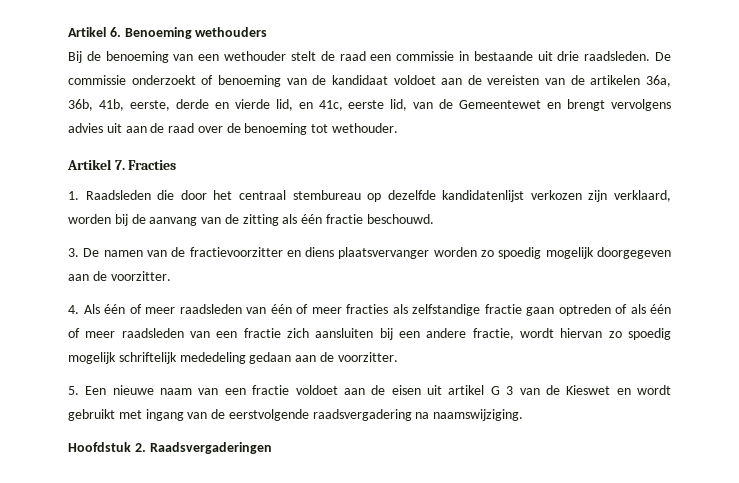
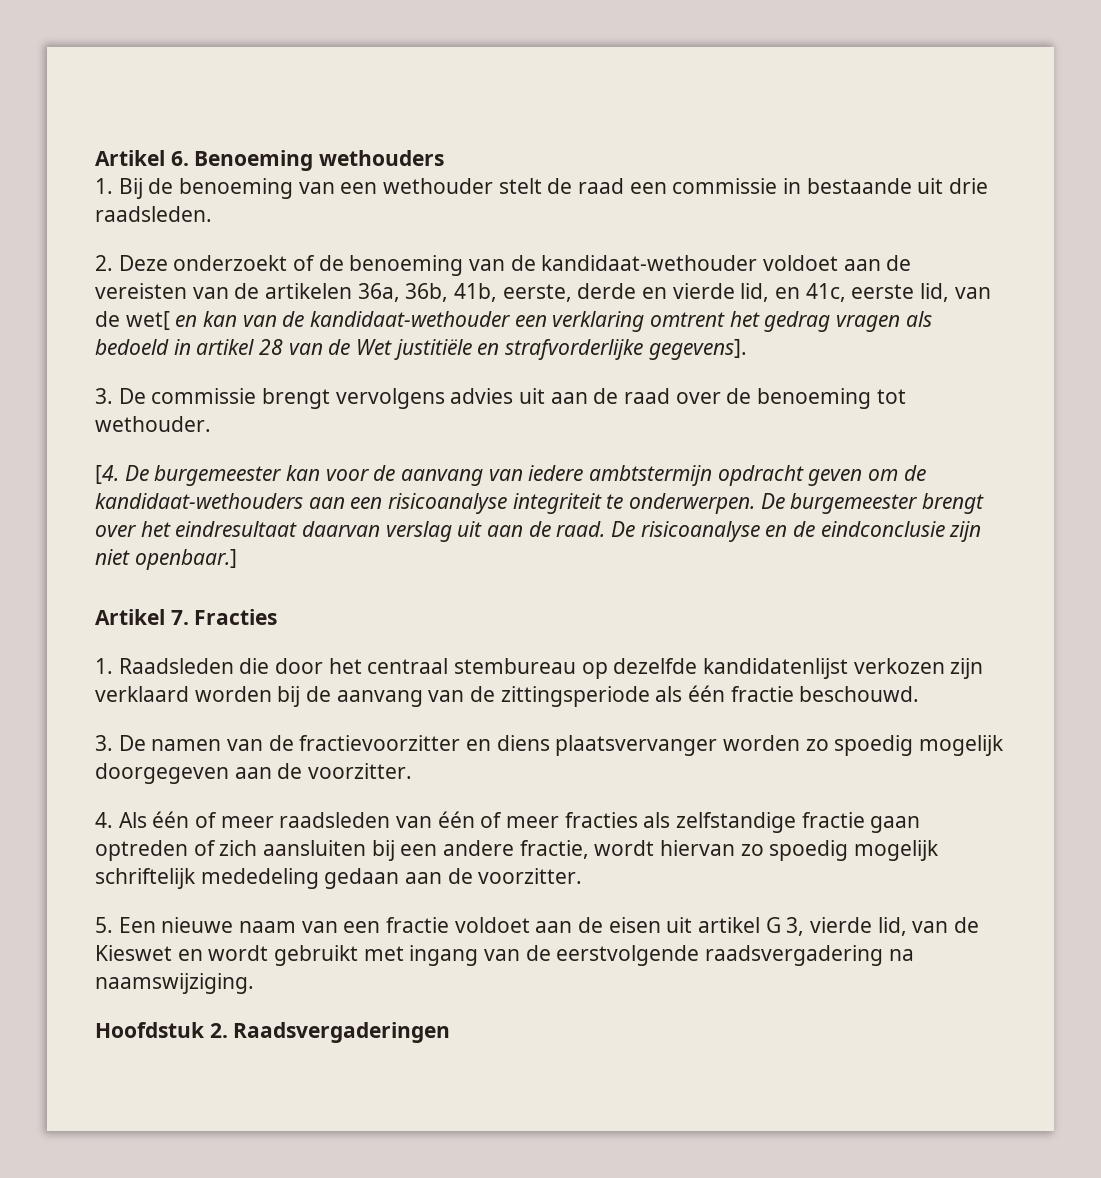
(268, 32) none -> [95,178,113,194] 1.
[655,52,671,61] [68,75,126,85] De commissie -> [95,255,168,271] // 2. Deze
(214, 80) none -> [318,255,344,271] de
[331,75,388,85] kandidaat -> [541,255,758,271] kandidaat-wethouder
[459,100,562,109] Gemeentewet en -> [125,311,932,332] [95,339,747,360] [95,388,257,404] wet[ en kan van de kandidaat-wethouder een verklaring omtrent het gedrag vragen als bedoeld in artikel 28 van de Wet justitiële en strafvorderlijke gegevens]. // 3. De commissie
(399, 128) none -> [95,465,926,486] [95,493,985,514] [95,521,982,542] [95,549,237,570] // [4. De burgemeester kan voor de aanvang van iedere ambtstermijn opdracht geven om de kandidaat-wethouders aan een risicoanalyse integriteit te onderwerpen. De burgemeester brengt over het eindresultaat daarvan verslag uit aan de raad. De risicoanalyse en de eindconclusie zijn niet openbaar.]
[614,190,671,202] verklaard, -> [95,686,189,702] verklaard
[242,214,279,226] zitting -> [500,686,650,707] zittingsperiode
[630,304,671,314] [68,328,281,338] als één of meer raadsleden van een fractie -> (216, 848) none
[506,386,514,395] 3 -> [786,917,907,936] 3, vierde lid,

